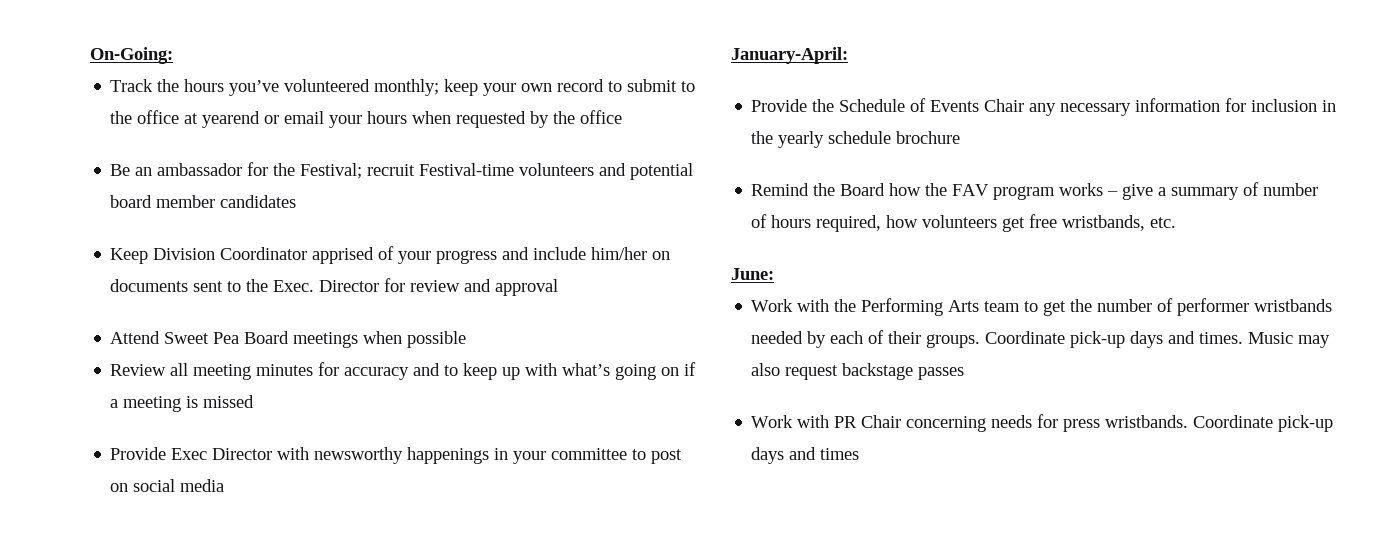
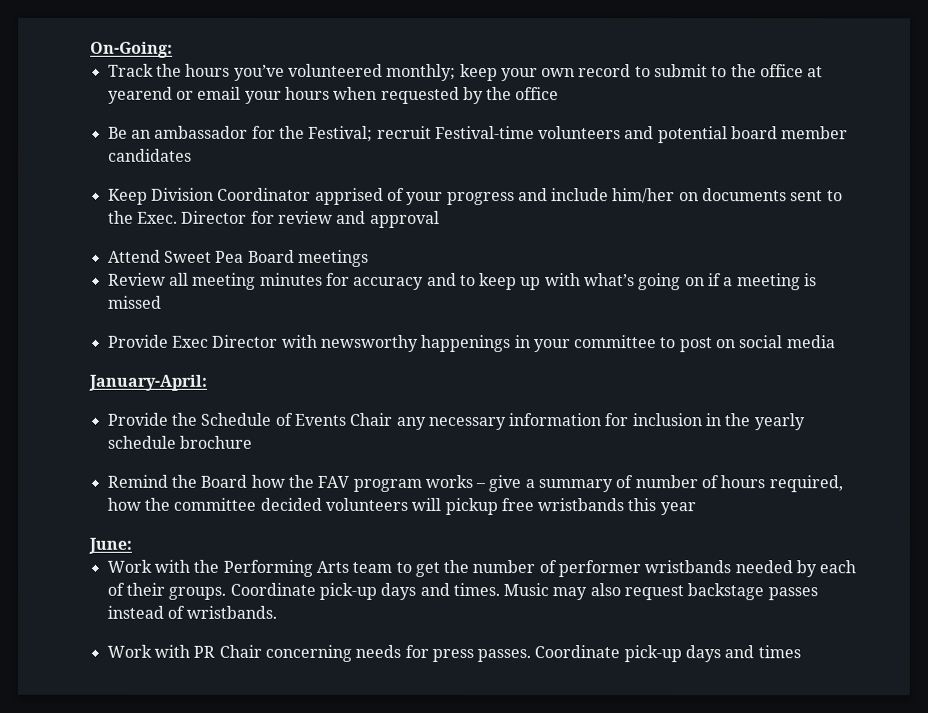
[363,331,467,348] when possible -> (369, 258) none
[922,214,1177,232] volunteers get free wristbands, etc. -> [143,497,696,516] the committee decided volunteers will pickup free wristbands this year
(965, 373) none -> [106,605,278,619] instead of wristbands.
[1105,415,1189,428] wristbands. -> [477,649,532,663] passes.

